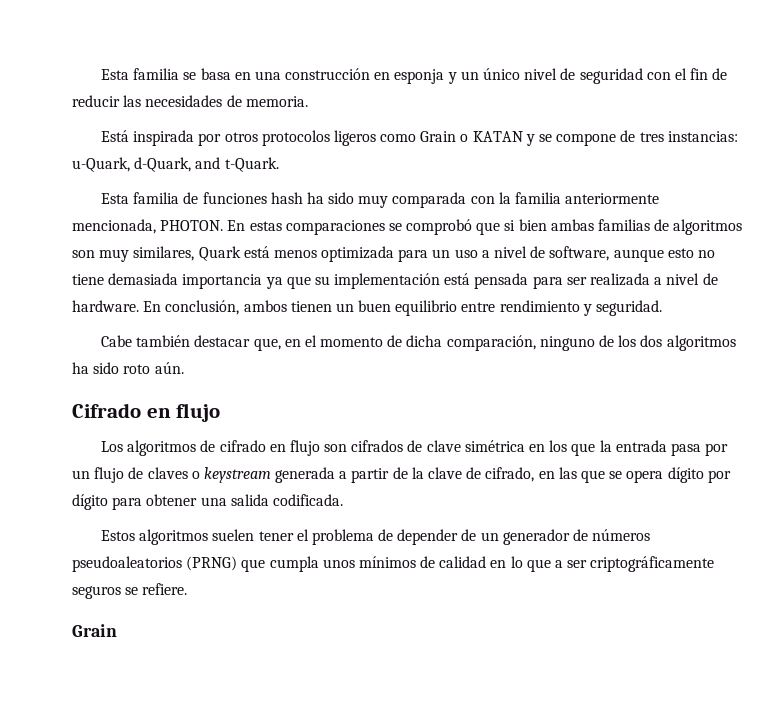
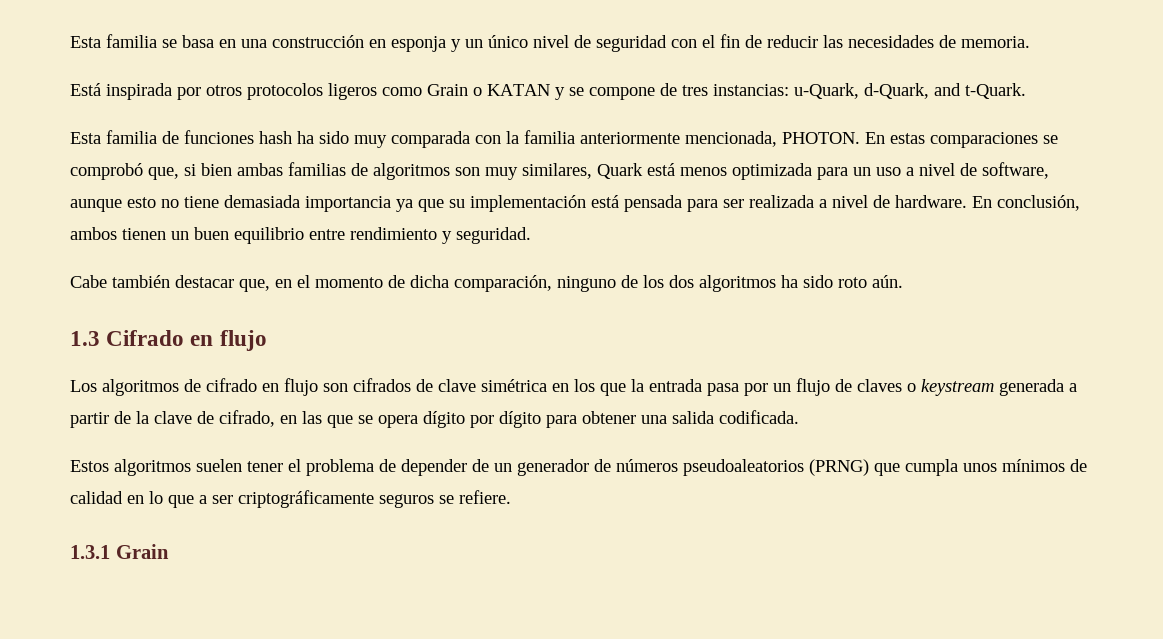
[476,222,501,235] que -> [148,167,179,180] que,
(184, 368) none -> [70,331,100,346] 1.3
(188, 589) none -> [70,545,110,559] 1.3.1

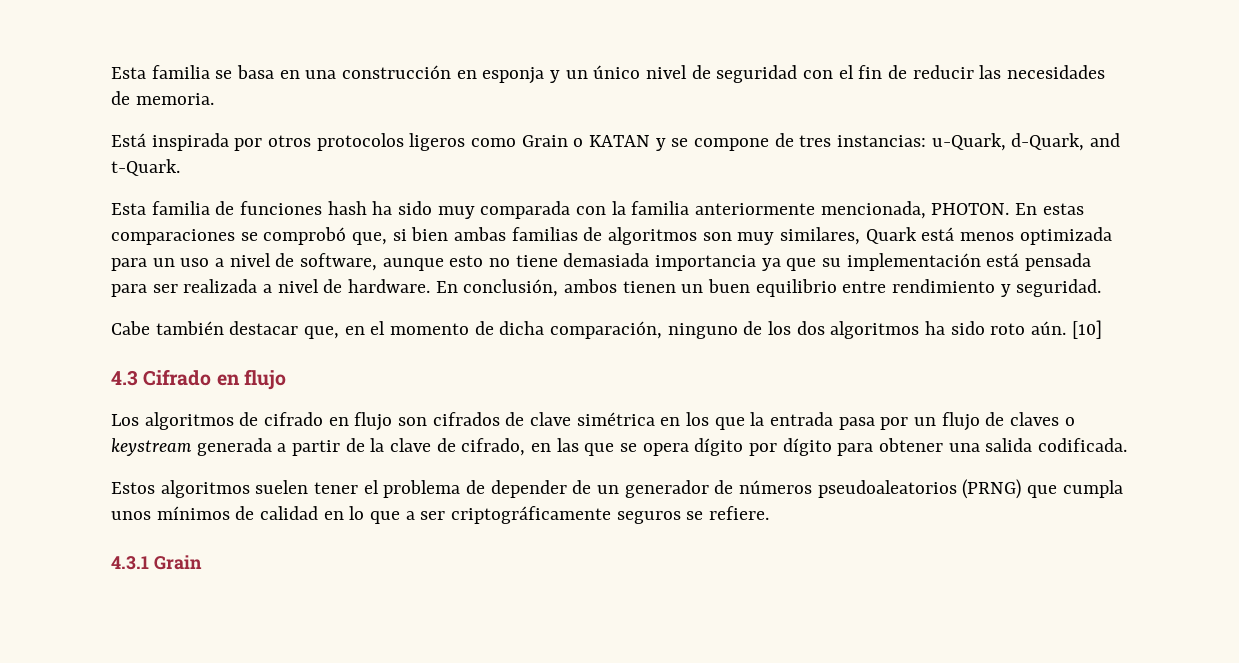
[70,331,100,346] // 1.3 -> [1071,320,1102,339] [111,370,138,386] [10] // 4.3
[70,545,110,559] 1.3.1 -> [111,556,149,570] 4.3.1

